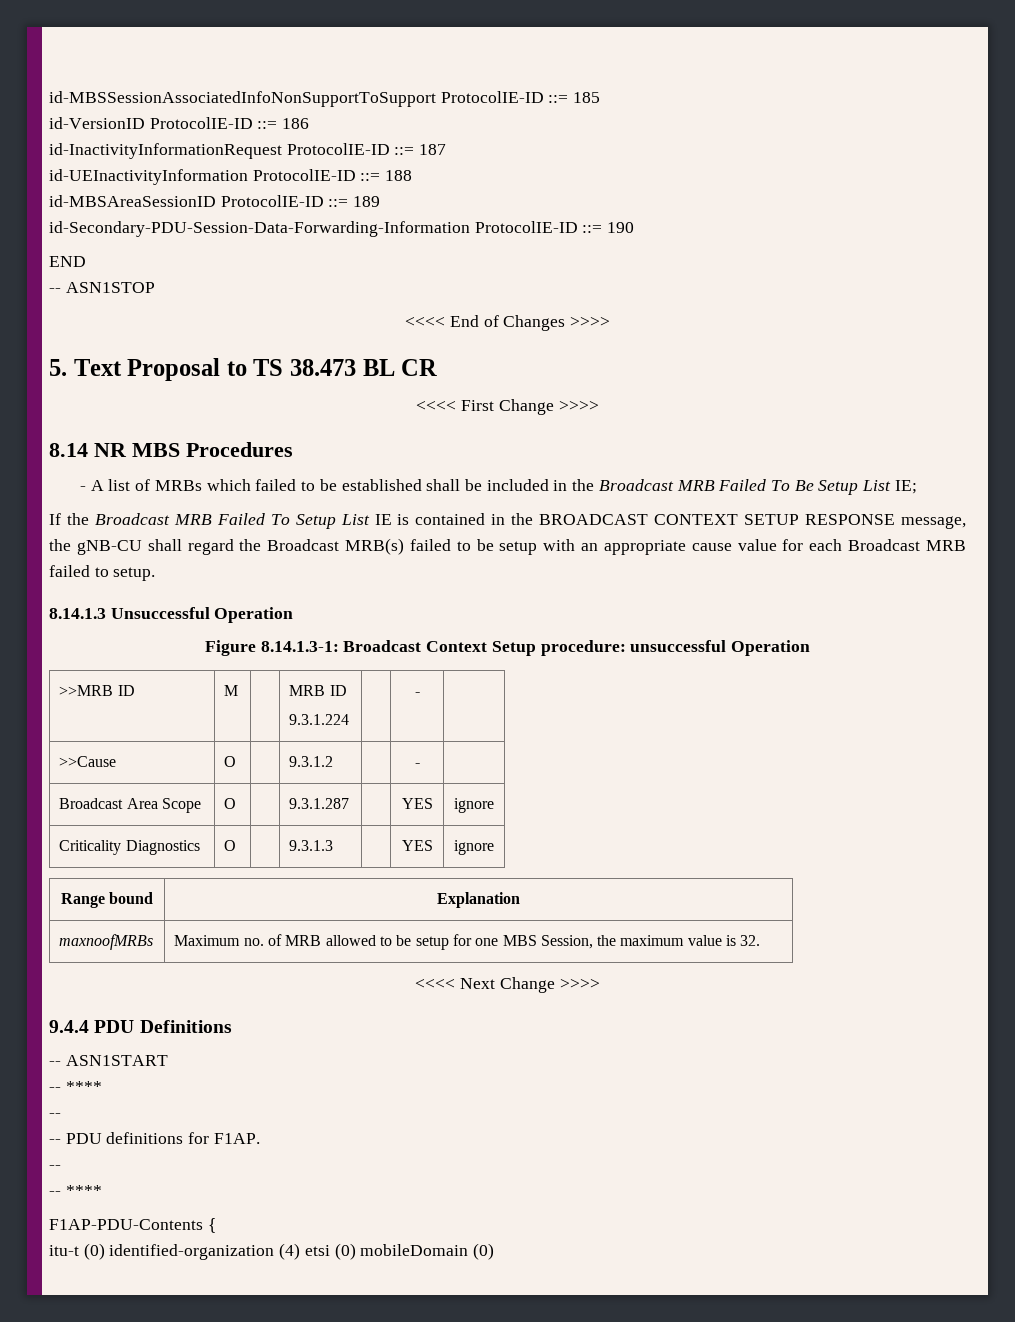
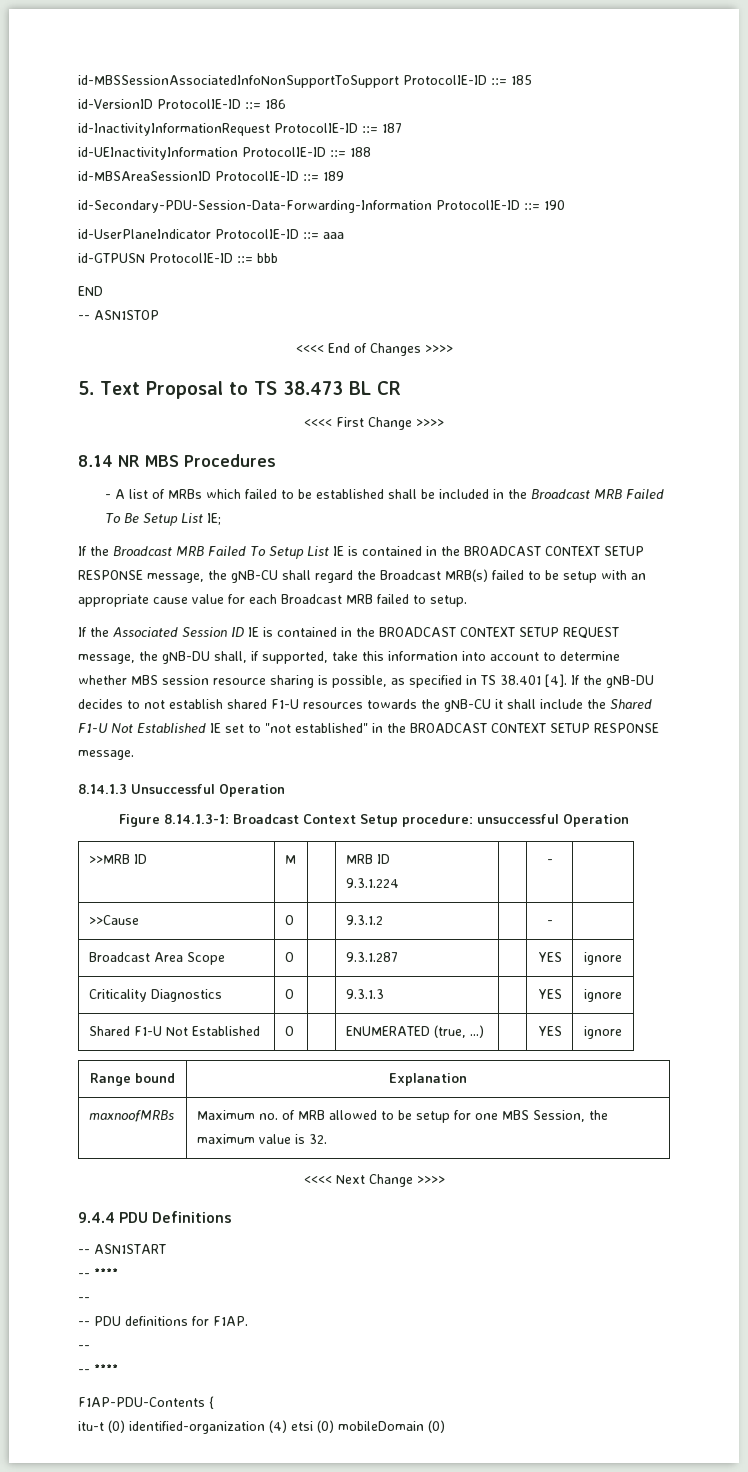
(635, 227) none -> [78,229,344,239] [78,253,278,263] // id-UserPlaneIndicator ProtocolIE-ID ::= aaa // id-GTPUSN ProtocolIE-ID ::= bbb
(156, 574) none -> [78,627,619,639] [78,651,620,664] [78,674,654,688] [78,699,652,712] [78,723,659,733] [78,750,134,760] // If the Associated Session ID IE is contained in the BROADCAST CONTEXT SETUP REQUEST message, the gNB-DU shall, if supported, take this information into account to determine whether MBS session resource sharing is possible, as specified in TS 38.401 [4]. If the gNB-DU decides to not establish shared F1-U resources towards the gNB-CU it shall include the Shared F1-U Not Established IE set to "not established" in the BROADCAST CONTEXT SETUP RESPONSE message.
(494, 847) none -> [88,1026,260,1036] [284,1026,294,1036] [345,1025,484,1038] [537,1026,562,1036] [584,1026,622,1039] // Shared F1-U Not Established | O | | ENUMERATED (true, ...) | | YES | ignore

